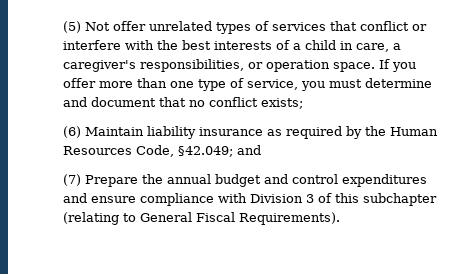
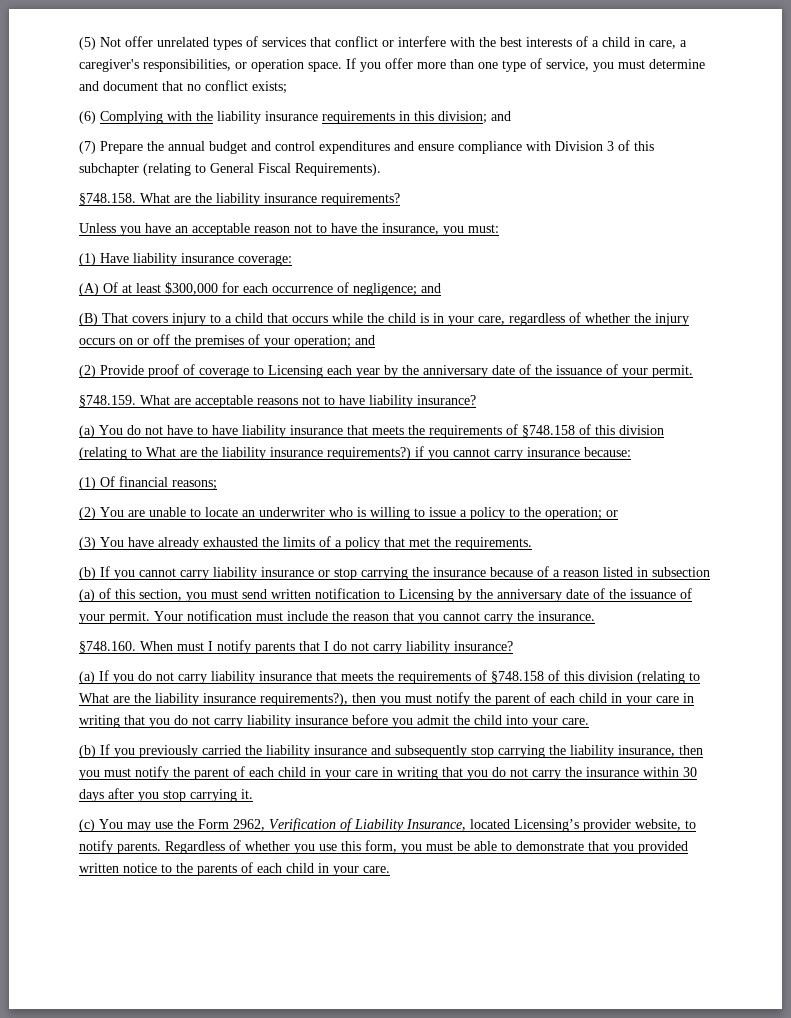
[85,126,438,139] [63,145,233,157] Maintain liability insurance as required by the Human Resources Code, §42.049; -> [100,111,487,124] Complying with the liability insurance requirements in this division;
(340, 218) none -> [79,193,400,206] [79,223,499,236] [79,253,292,266] [79,282,441,296] [79,312,689,326] [79,334,375,348] [79,364,693,378] [79,395,476,408] [79,424,664,438] [79,446,631,460] [79,476,217,490] [79,507,618,520] [79,536,532,550] [79,566,710,580] [79,588,692,602] [79,610,595,624] [79,640,513,654] [79,670,700,684] [79,692,694,706] [79,714,589,728] [79,744,703,758] [79,766,697,780] [79,788,253,802] [79,818,696,832] [79,840,688,854] [79,862,390,876] // §748.158. What are the liability insurance requirements? // Unless you have an acceptable reason not to have the insurance, you must: // (1) Have liability insurance coverage: // (A) Of at least $300,000 for each occurrence of negligence; and // (B) That covers injury to a child that occurs while the child is in your care, regardless of whether the injury occurs on or off the premises of your operation; and // (2) Provide proof of coverage to Licensing each year by the anniversary date of the issuance of your permit. // §748.159. What are acceptable reasons not to have liability insurance? // (a) You do not have to have liability insurance that meets the requirements of §748.158 of this division (relating to What are the liability insurance requirements?) if you cannot carry insurance because: // (1) Of financial reasons; // (2) You are unable to locate an underwriter who is willing to issue a policy to the operation; or // (3) You have already exhausted the limits of a policy that met the requirements. // (b) If you cannot carry liability insurance or stop carrying the insurance because of a reason listed in subsection (a) of this section, you must send written notification to Licensing by the anniversary date of the issuance of your permit. Your notification must include the reason that you cannot carry the insurance. // §748.160. When must I notify parents that I do not carry liability insurance? // (a) If you do not carry liability insurance that meets the requirements of §748.158 of this division (relating to What are the liability insurance requirements?), then you must notify the parent of each child in your care in writing that you do not carry liability insurance before you admit the child into your care. // (b) If you previously carried the liability insurance and subsequently stop carrying the liability insurance, then you must notify the parent of each child in your care in writing that you do not carry the insurance within 30 days after you stop carrying it. // (c) You may use the Form 2962, Verification of Liability Insurance, located Licensing’s provider website, to notify parents. Regardless of whether you use this form, you must be able to demonstrate that you provided written notice to the parents of each child in your care.

